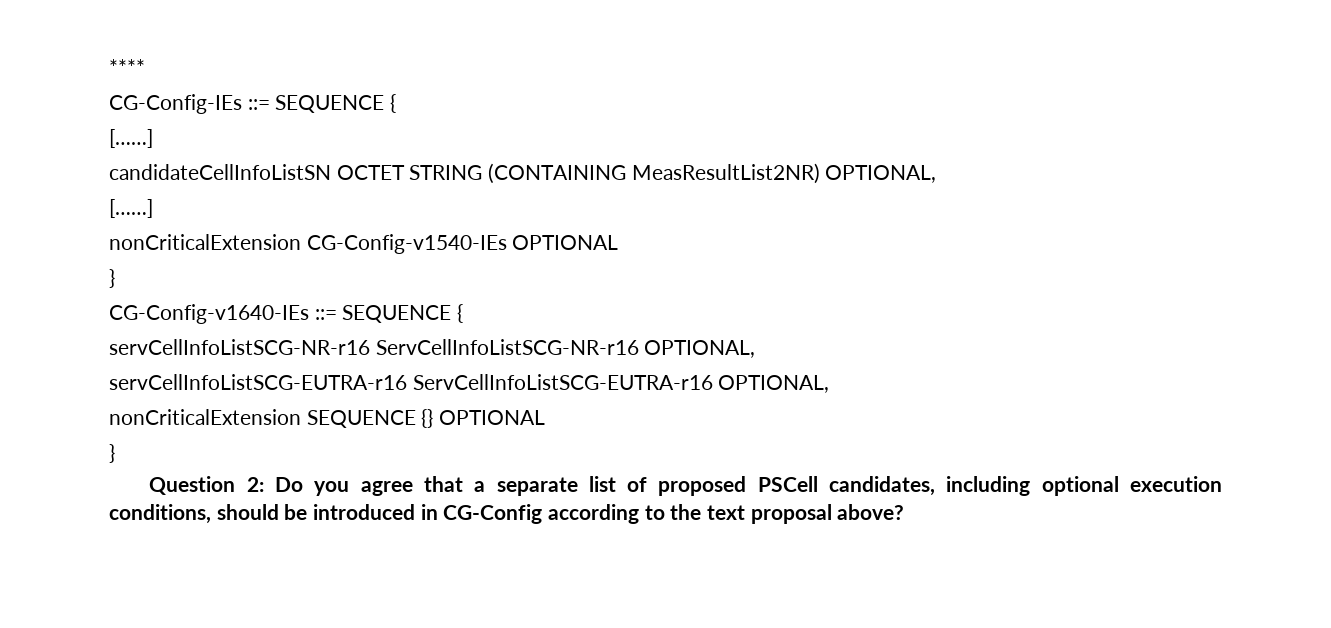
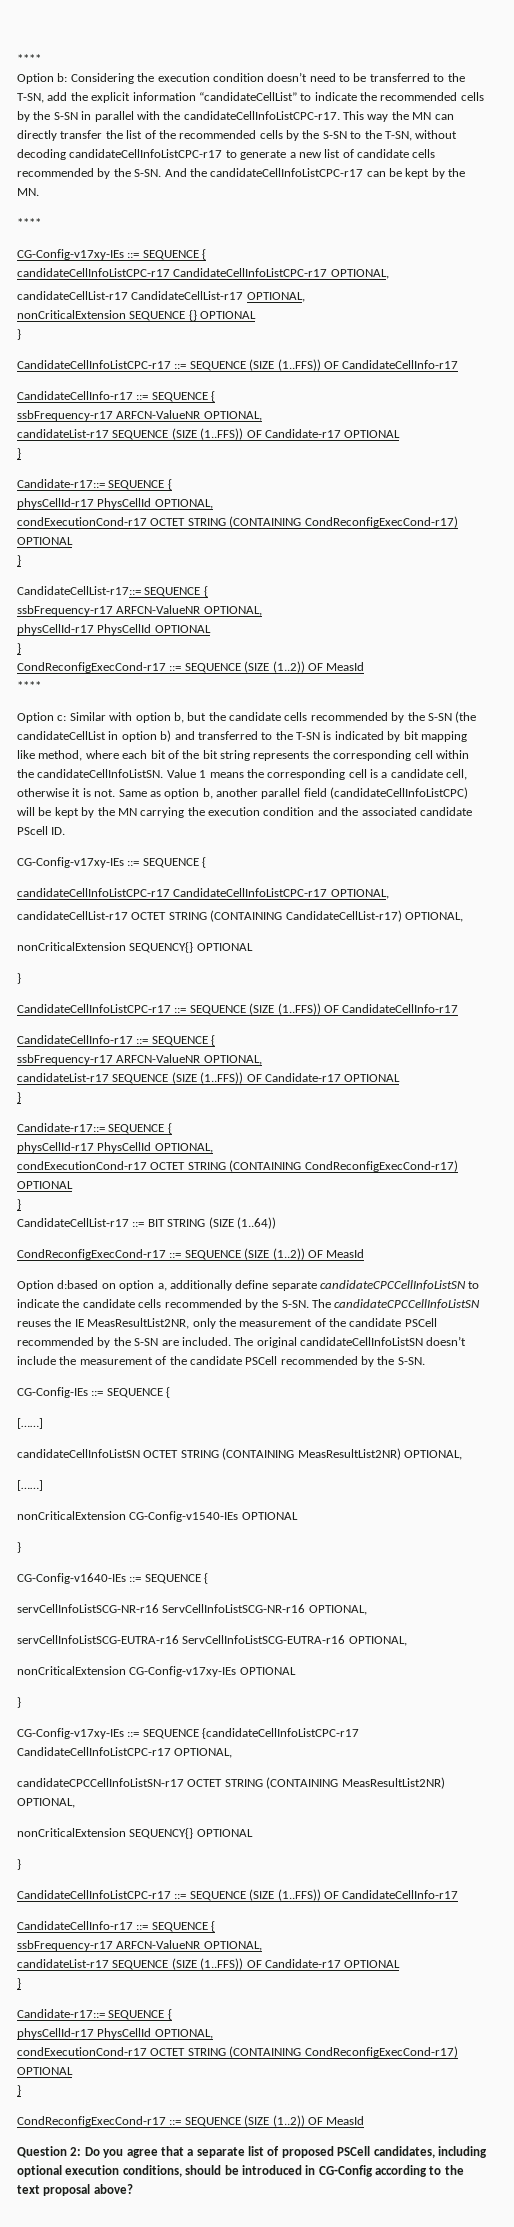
[109,59,145,75] **** -> [17,54,41,63] [17,72,465,84] [17,92,484,103] [17,111,454,122] [17,130,458,141] [17,149,436,160] [17,168,466,179] [17,188,39,196] [17,218,41,227] [17,249,207,260] [17,268,389,279] [17,291,305,302] [17,310,257,321] [17,329,21,340] [17,359,459,371] [17,391,216,402] [17,410,262,421] [17,428,401,440] [17,448,21,459] [17,479,172,490] [17,498,213,509] [17,516,458,528] [17,537,73,545] [17,555,21,566] [17,586,208,597] [17,605,262,616] [17,624,211,635] [17,643,21,654] [17,661,365,673] [17,681,41,690] [17,711,477,723] [17,730,467,742] [17,750,469,761] [17,769,468,780] [17,787,469,799] [17,807,472,818] [17,826,66,835] [17,857,207,868] [17,888,389,899] [17,910,463,922] [17,942,253,953] [17,973,21,984] [17,1003,459,1015] [17,1035,216,1046] [17,1054,262,1065] [17,1072,401,1084] [17,1092,21,1103] [17,1123,172,1134] [17,1142,213,1153] [17,1160,458,1172] [17,1181,73,1189] [17,1199,21,1210] [17,1217,276,1229] [17,1248,365,1260] [17,1280,480,1291] [17,1299,481,1310] [17,1318,437,1329] [17,1336,467,1348] [17,1356,425,1367] **** // Option b: Considering the execution condition doesn’t need to be transferred to the T-SN, add the explicit information “candidateCellList” to indicate the recommended cells by the S-SN in parallel with the candidateCellInfoListCPC-r17. This way the MN can directly transfer the list of the recommended cells by the S-SN to the T-SN, without decoding candidateCellInfoListCPC-r17 to generate a new list of candidate cells recommended by the S-SN. And the candidateCellInfoListCPC-r17 can be kept by the MN. // **** // CG-Config-v17xy-IEs ::= SEQUENCE { // candidateCellInfoListCPC-r17 CandidateCellInfoListCPC-r17 OPTIONAL, // candidateCellList-r17 CandidateCellList-r17 OPTIONAL, // nonCriticalExtension SEQUENCE {} OPTIONAL // } // CandidateCellInfoListCPC-r17 ::= SEQUENCE (SIZE (1..FFS)) OF CandidateCellInfo-r17 // CandidateCellInfo-r17 ::= SEQUENCE { // ssbFrequency-r17 ARFCN-ValueNR OPTIONAL, // candidateList-r17 SEQUENCE (SIZE (1..FFS)) OF Candidate-r17 OPTIONAL // } // Candidate-r17::= SEQUENCE { // physCellId-r17 PhysCellId OPTIONAL, // condExecutionCond-r17 OCTET STRING (CONTAINING CondReconfigExecCond-r17) OPTIONAL // } // CandidateCellList-r17::= SEQUENCE { // ssbFrequency-r17 ARFCN-ValueNR OPTIONAL, // physCellId-r17 PhysCellId OPTIONAL // } // CondReconfigExecCond-r17 ::= SEQUENCE (SIZE (1..2)) OF MeasId // **** // Option c: Similar with option b, but the candidate cells recommended by the S-SN (the candidateCellList in option b) and transferred to the T-SN is indicated by bit mapping like method, where each bit of the bit string represents the corresponding cell within the candidateCellInfoListSN. Value 1 means the corresponding cell is a candidate cell, otherwise it is not. Same as option b, another parallel field (candidateCellInfoListCPC) will be kept by the MN carrying the execution condition and the associated candidate PScell ID. // CG-Config-v17xy-IEs ::= SEQUENCE { // candidateCellInfoListCPC-r17 CandidateCellInfoListCPC-r17 OPTIONAL, // candidateCellList-r17 OCTET STRING (CONTAINING CandidateCellList-r17) OPTIONAL, // nonCriticalExtension SEQUENCY{} OPTIONAL // } // CandidateCellInfoListCPC-r17 ::= SEQUENCE (SIZE (1..FFS)) OF CandidateCellInfo-r17 // CandidateCellInfo-r17 ::= SEQUENCE { // ssbFrequency-r17 ARFCN-ValueNR OPTIONAL, // candidateList-r17 SEQUENCE (SIZE (1..FFS)) OF Candidate-r17 OPTIONAL // } // Candidate-r17::= SEQUENCE { // physCellId-r17 PhysCellId OPTIONAL, // condExecutionCond-r17 OCTET STRING (CONTAINING CondReconfigExecCond-r17) OPTIONAL // } // CandidateCellList-r17 ::= BIT STRING (SIZE (1..64)) // CondReconfigExecCond-r17 ::= SEQUENCE (SIZE (1..2)) OF MeasId // Option d:based on option a, additionally define separate candidateCPCCellInfoListSN to indicate the candidate cells recommended by the S-SN. The candidateCPCCellInfoListSN reuses the IE MeasResultList2NR, only the measurement of the candidate PSCell recommended by the S-SN are included. The original candidateCellInfoListSN doesn’t include the measurement of the candidate PSCell recommended by the S-SN.
[306,409,546,428] [109,444,115,463] SEQUENCE {} OPTIONAL // } -> [129,1666,296,1677] [17,1697,21,1708] [17,1728,360,1739] [17,1747,233,1758] [17,1777,445,1789] [17,1798,75,1808] [17,1828,253,1839] [17,1859,21,1870] [17,1889,459,1901] [17,1921,216,1932] [17,1940,262,1951] [17,1958,401,1970] [17,1978,21,1989] [17,2009,172,2020] [17,2028,213,2039] [17,2046,458,2058] [17,2067,73,2075] [17,2085,21,2096] [17,2115,365,2127] CG-Config-v17xy-IEs OPTIONAL // } // CG-Config-v17xy-IEs ::= SEQUENCE {candidateCellInfoListCPC-r17 CandidateCellInfoListCPC-r17 OPTIONAL, // candidateCPCCellInfoListSN-r17 OCTET STRING (CONTAINING MeasResultList2NR) OPTIONAL, // nonCriticalExtension SEQUENCY{} OPTIONAL // } // CandidateCellInfoListCPC-r17 ::= SEQUENCE (SIZE (1..FFS)) OF CandidateCellInfo-r17 // CandidateCellInfo-r17 ::= SEQUENCE { // ssbFrequency-r17 ARFCN-ValueNR OPTIONAL, // candidateList-r17 SEQUENCE (SIZE (1..FFS)) OF Candidate-r17 OPTIONAL // } // Candidate-r17::= SEQUENCE { // physCellId-r17 PhysCellId OPTIONAL, // condExecutionCond-r17 OCTET STRING (CONTAINING CondReconfigExecCond-r17) OPTIONAL // } // CondReconfigExecCond-r17 ::= SEQUENCE (SIZE (1..2)) OF MeasId

